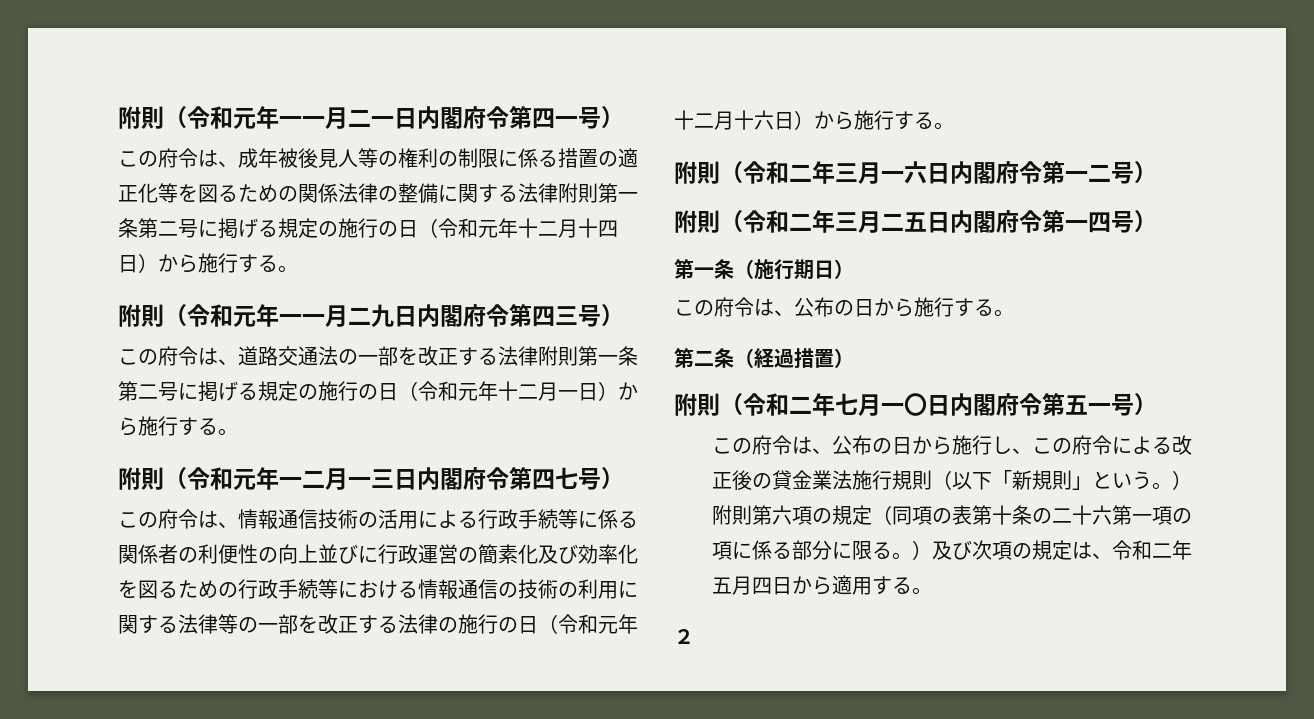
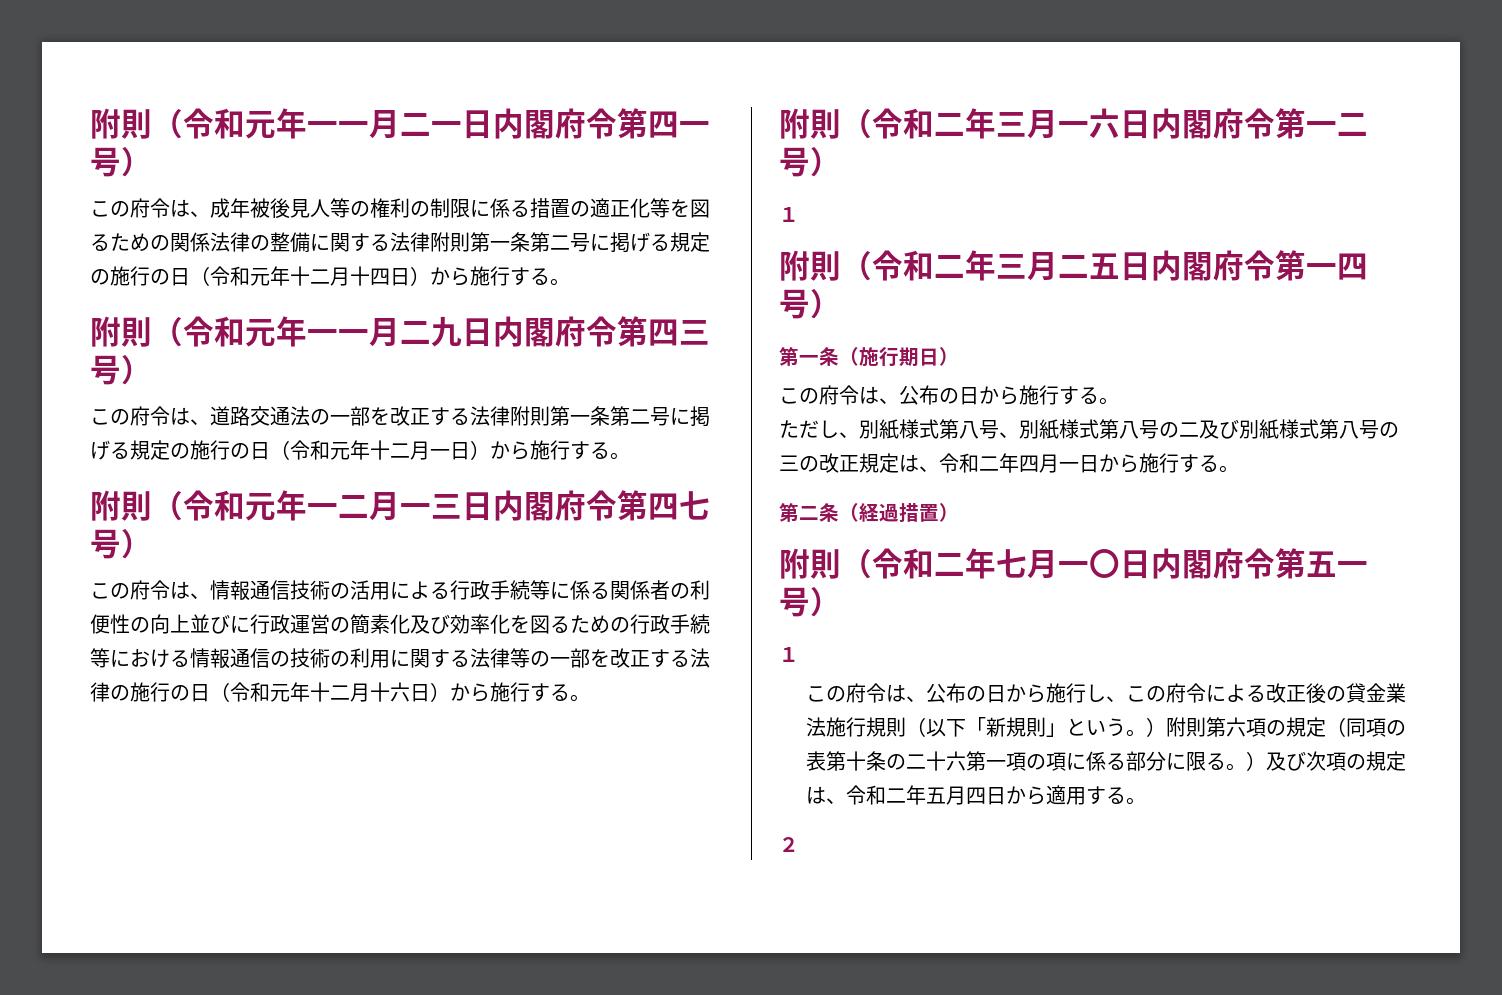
(1157, 172) none -> [779,207,799,222] // １
(1014, 313) none -> [779,419,1399,440] [779,453,1239,473] // ただし、別紙様式第八号、別紙様式第八号の二及び別紙様式第八号の三の改正規定は、令和二年四月一日から施行する。
(1157, 404) none -> [779,647,799,662] // １

